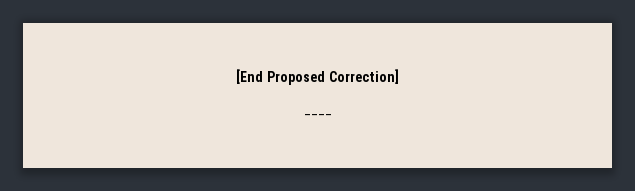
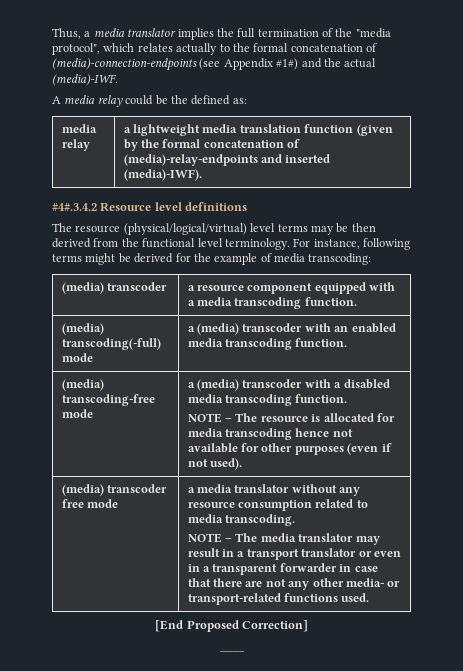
(236, 76) none -> [52,28,391,40] [52,43,377,55] [52,58,377,71] [52,74,118,86] [52,95,247,107] [61,124,97,133] [61,139,90,151] [123,124,393,136] [123,139,301,151] [123,154,331,166] [123,169,202,181] [52,202,248,212] [52,223,376,235] [52,238,410,250] [52,253,372,265] [61,282,168,294] [187,282,396,294] [187,297,357,309] [61,323,104,335] [61,338,161,350] [61,353,93,362] [187,323,396,335] [187,338,348,350] [61,379,104,391] [61,394,155,406] [61,409,93,418] [187,379,390,391] [187,394,348,406] [187,413,395,423] [187,428,353,440] [187,443,392,455] [187,458,243,470] [61,484,168,496] [61,499,119,508] [187,484,361,496] [187,499,368,511] [187,514,296,526] [187,533,380,545] [187,548,401,560] [187,563,378,575] [187,578,401,590] [187,593,370,605] Thus, a media translator implies the full termination of the "media protocol", which relates actually to the formal concatenation of (media)-connection-endpoints (see Appendix #1#) and the actual (media)-IWF. // A media relay could be the defined as: // media relay | a lightweight media translation function (given by the formal concatenation of (media)-relay-endpoints and inserted (media)-IWF). // #4#.3.4.2 Resource level definitions // The resource (physical/logical/virtual) level terms may be then derived from the functional level terminology. For instance, following terms might be derived for the example of media transcoding: // (media) transcoder | a resource component equipped with a media transcoding function. // (media) transcoding(-full) mode | a (media) transcoder with an enabled media transcoding function. // (media) transcoding-free mode | a (media) transcoder with a disabled media transcoding function. // NOTE – The resource is allocated for media transcoding hence not available for other purposes (even if not used). // (media) transcoder free mode | a media translator without any resource consumption related to media transcoding. // NOTE – The media translator may result in a transport translator or even in a transparent forwarder in case that there are not any other media- or transport-related functions used. //

